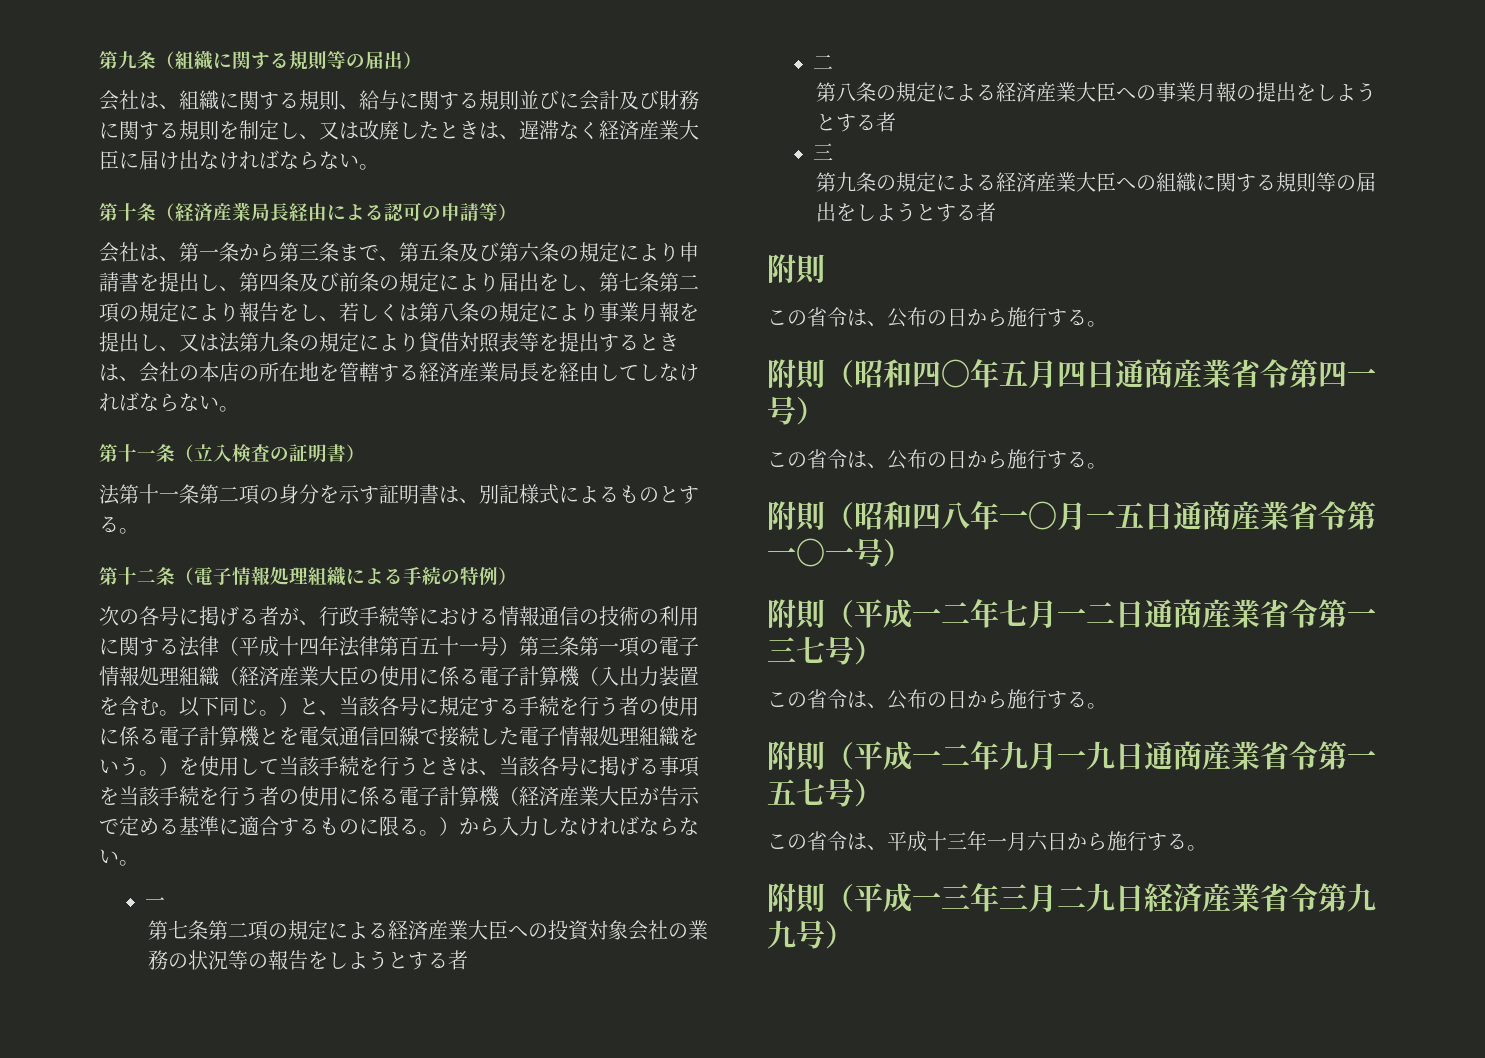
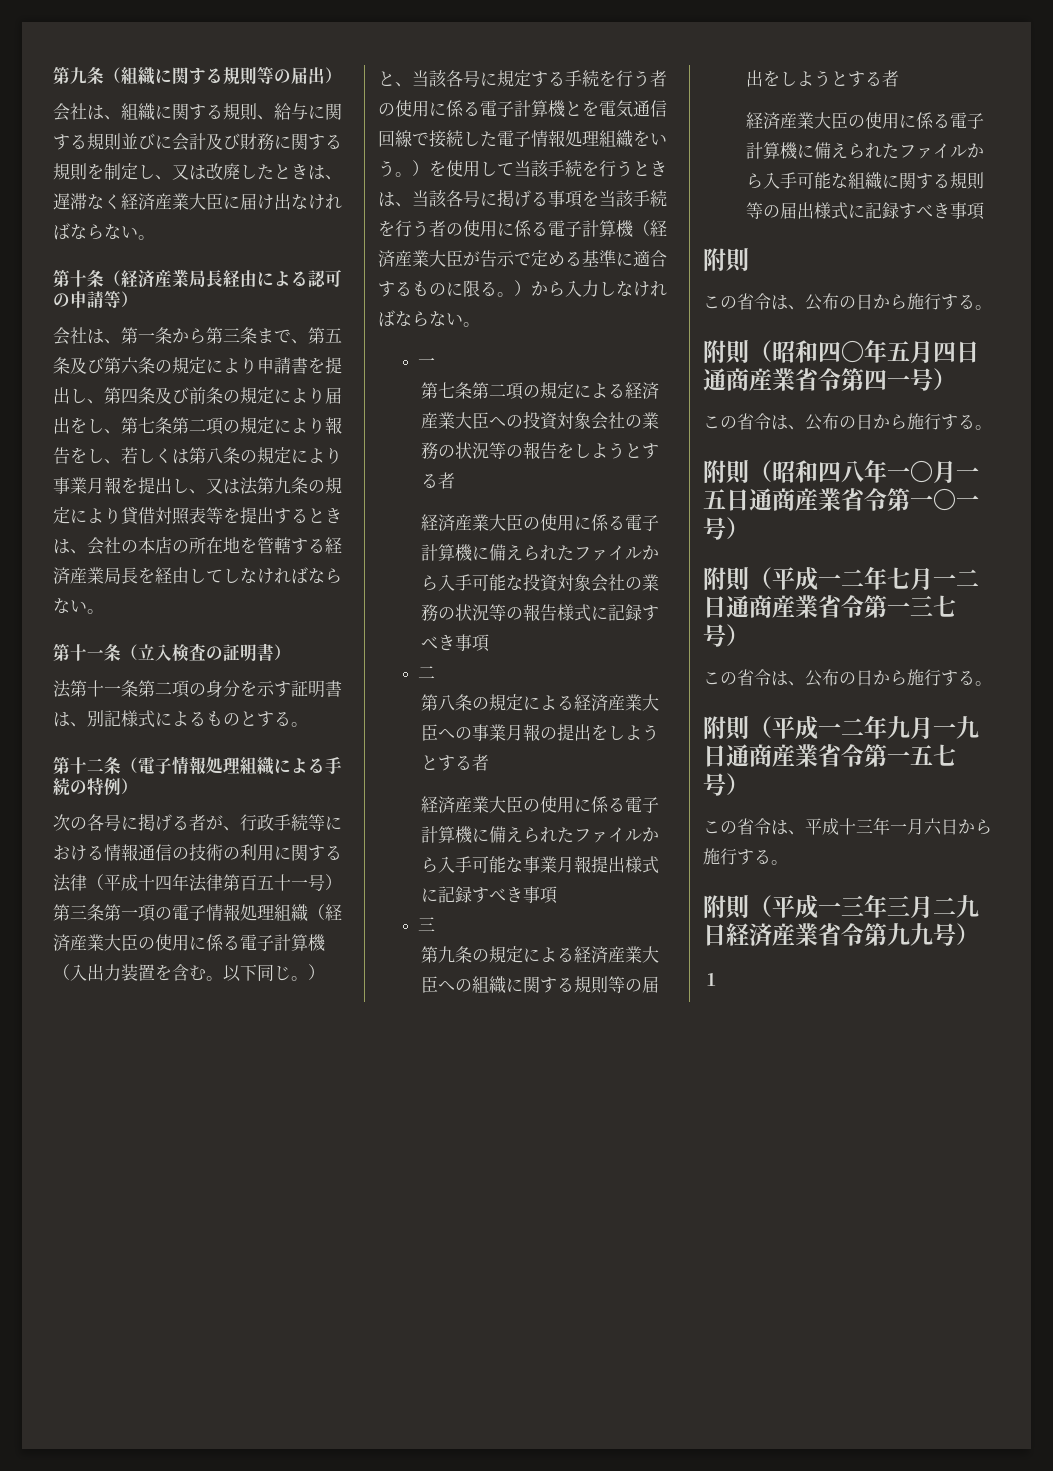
(468, 960) none -> [420,514,659,531] [420,544,659,561] [420,573,659,592] [420,604,659,622] [420,634,489,652] // 経済産業大臣の使用に係る電子計算機に備えられたファイルから入手可能な投資対象会社の業務の状況等の報告様式に記録すべき事項
(896, 122) none -> [420,796,659,813] [420,826,659,843] [420,856,659,874] [420,886,557,904] // 経済産業大臣の使用に係る電子計算機に備えられたファイルから入手可能な事業月報提出様式に記録すべき事項
(996, 212) none -> [745,112,984,129] [745,142,984,159] [745,172,984,190] [745,202,984,220] // 経済産業大臣の使用に係る電子計算機に備えられたファイルから入手可能な組織に関する規則等の届出様式に記録すべき事項
(854, 935) none -> [703,973,720,986] // １

